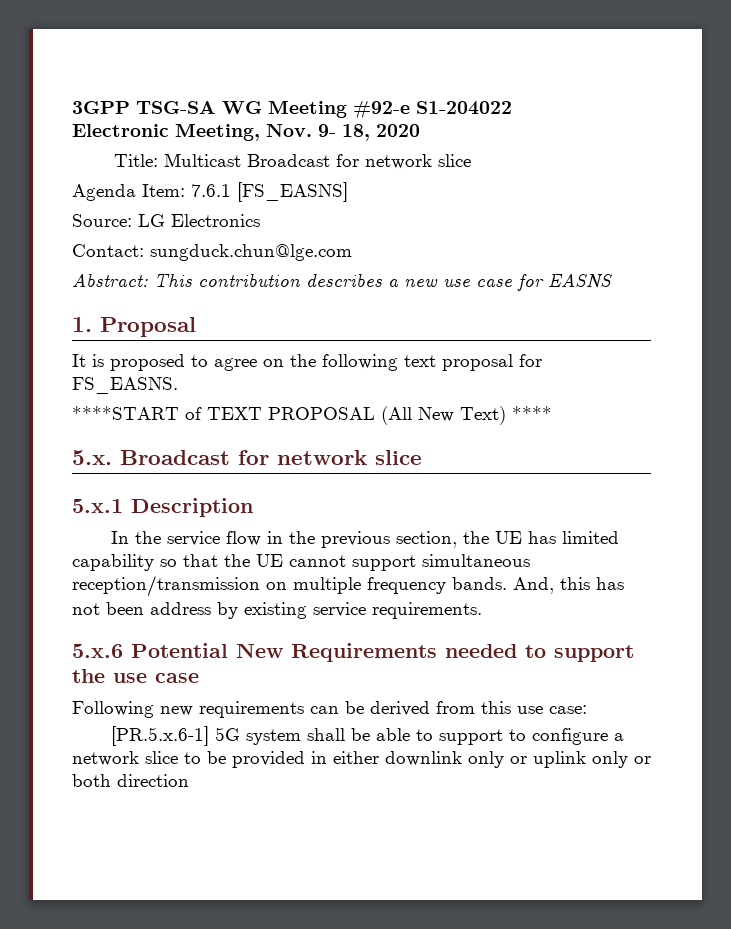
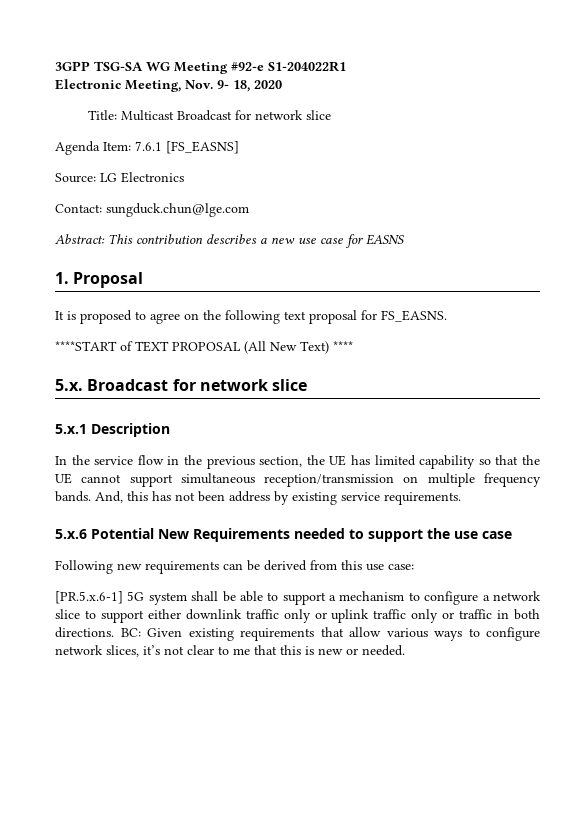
[416,101,512,115] S1-204022 -> [268,61,346,72] S1-204022R1
(504, 737) none -> [329,591,405,601] a mechanism
[207,751,327,768] be provided in -> [100,610,144,623] support
(462, 758) none -> [245,609,279,619] traffic
[592,751,651,768] [72,774,189,787] only or both direction -> [373,609,541,623] [55,627,540,641] [55,645,405,657] traffic only or traffic in both directions. BC: Given existing requirements that allow various ways to configure network slices, it’s not clear to me that this is new or needed.

